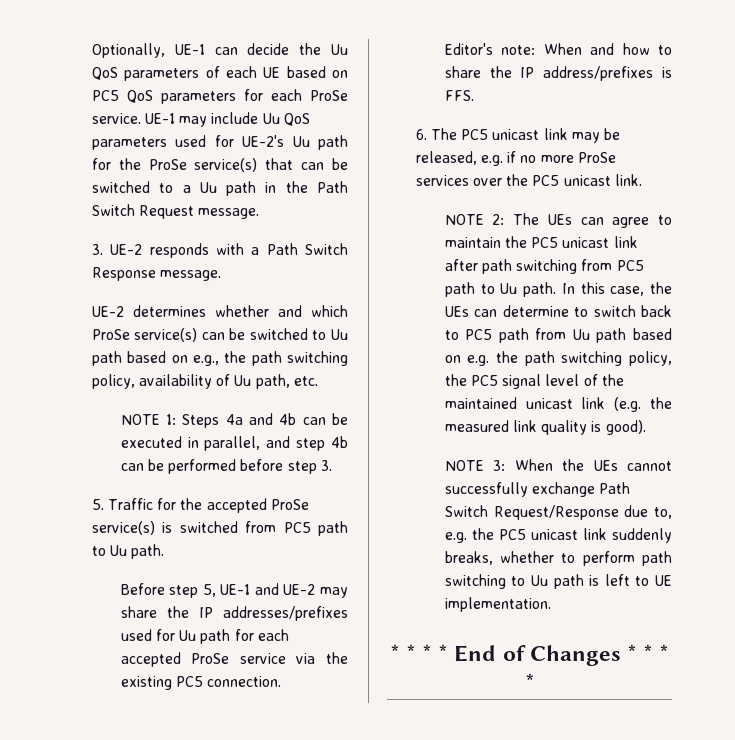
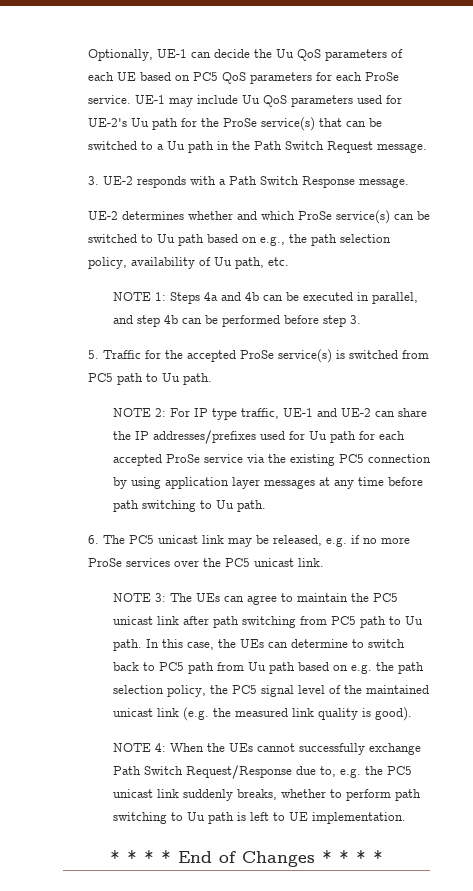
[287,351,348,366] switching -> [339,234,391,243] selection
[120,583,216,598] Before step 5, -> [112,408,279,420] NOTE 2: For IP type traffic,
[319,587,348,598] may -> [374,411,395,417] can
[207,676,282,687] [444,43,672,55] [444,66,672,81] [444,90,474,101] connection. // Editor's note: When and how to share the IP address/prefixes is FFS. -> [367,454,431,463] [112,477,423,489] [112,500,266,512] connection by using application layer messages at any time before path switching to Uu path.
[492,214,505,225] 2: -> [154,593,166,602] 3:
[561,351,623,366] switching -> [112,685,164,694] selection
[493,460,506,471] 3: -> [154,743,166,752] 4:

